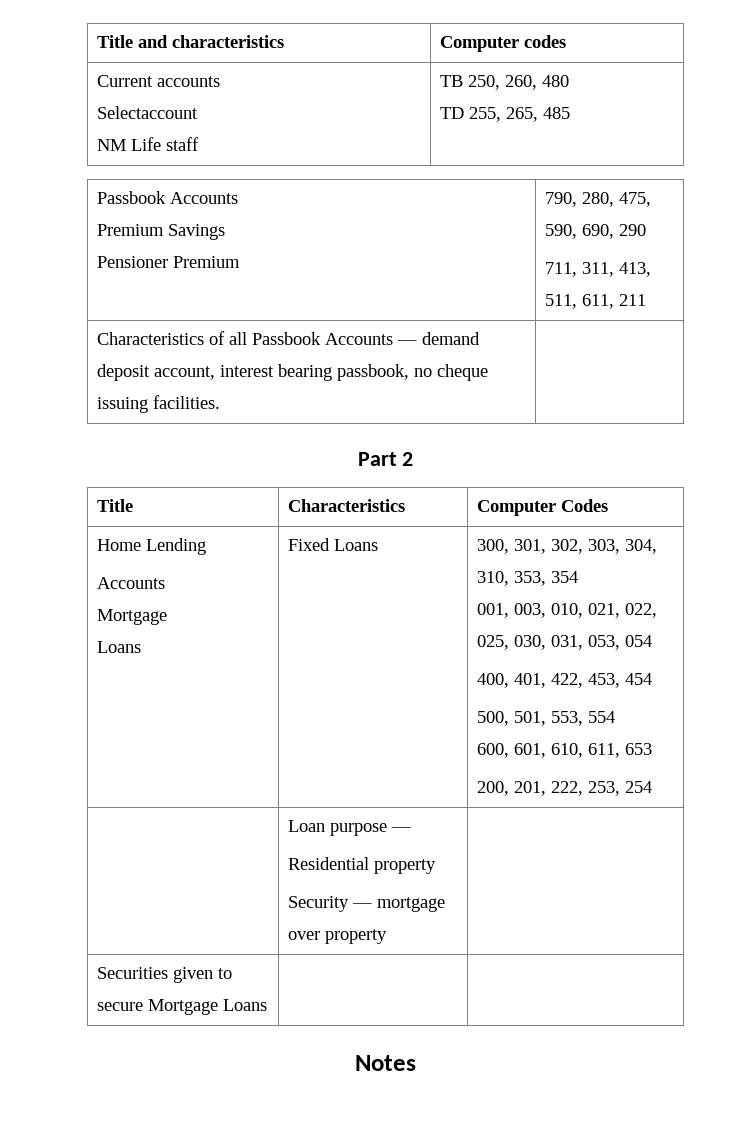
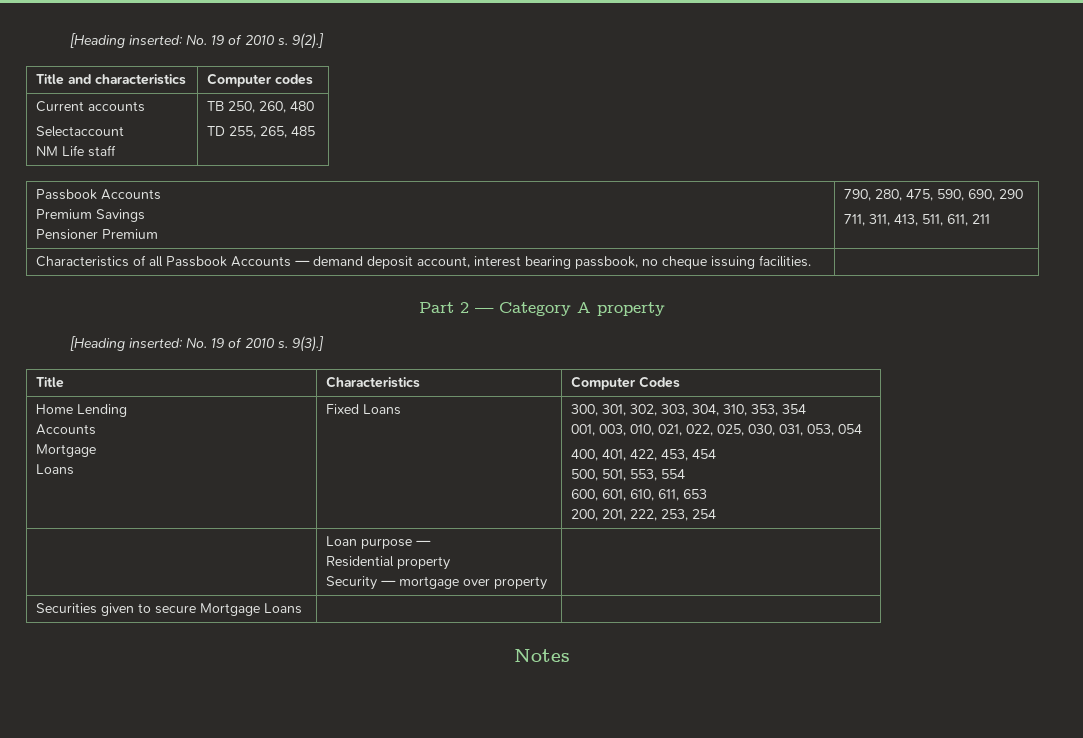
(96, 41) none -> [69,33,324,49] [Heading inserted: No. 19 of 2010 s. 9(2).] //
(414, 459) none -> [474,302,665,316] [69,336,324,352] — Category A property // [Heading inserted: No. 19 of 2010 s. 9(3).]

